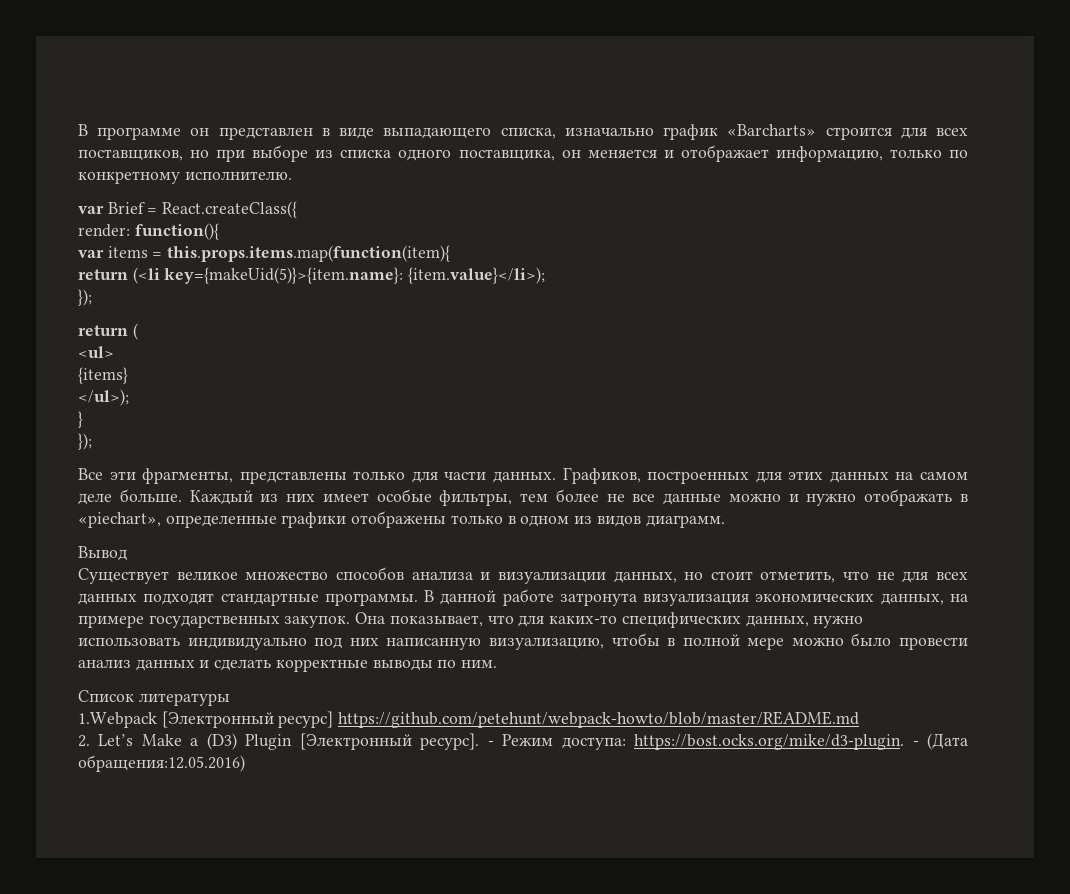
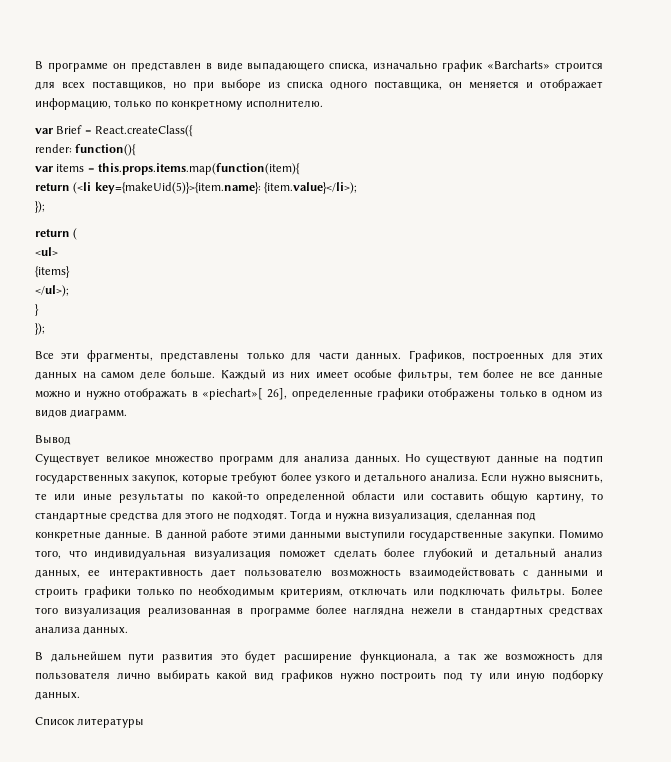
[78,512,161,528] «piechart», -> [201,388,288,400] «piechart»[ 26],
[335,567,968,584] [78,589,969,606] [78,612,864,628] [78,633,969,650] [78,659,498,672] [78,690,230,706] [78,711,860,728] [78,733,968,750] [78,755,245,772] способов анализа и визуализации данных, но стоит отметить, что не для всех данных подходят стандартные программы. В данной работе затронута визуализация экономических данных, на примере государственных закупок. Она показывает, что для каких-то специфических данных, нужно использовать индивидуально под них написанную визуализацию, чтобы в полной мере можно было провести анализ данных и сделать корректные выводы по ним. // Список литературы // 1.Webpack [Электронный ресурс] https://github.com/petehunt/webpack-howto/blob/master/README.md // 2. Let’s Make a (D3) Plugin [Электронный ресурс]. - Режим доступа: https://bost.ocks.org/mike/d3-plugin. - (Дата обращения:12.05.2016) -> [218,454,603,465] [35,472,603,484] [35,491,603,503] [35,510,537,522] [35,529,603,541] [35,548,603,560] [35,567,603,579] [35,586,603,598] [35,605,603,617] [35,626,129,635] [35,651,604,663] [35,670,603,682] [35,691,80,700] [35,717,145,728] программ для анализа данных. Но существуют данные на подтип государственных закупок, которые требуют более узкого и детального анализа. Если нужно выяснить, те или иные результаты по какой-то определенной области или составить общую картину, то стандартные средства для этого не подходят. Тогда и нужна визуализация, сделанная под конкретные данные. В данной работе этими данными выступили государственные закупки. Помимо того, что индивидуальная визуализация поможет сделать более глубокий и детальный анализ данных, ее интерактивность дает пользователю возможность взаимодействовать с данными и строить графики только по необходимым критериям, отключать или подключать фильтры. Более того визуализация реализованная в программе более наглядна нежели в стандартных средствах анализа данных. // В дальнейшем пути развития это будет расширение функционала, а так же возможность для пользователя лично выбирать какой вид графиков нужно построить под ту или иную подборку данных. // Список литературы

